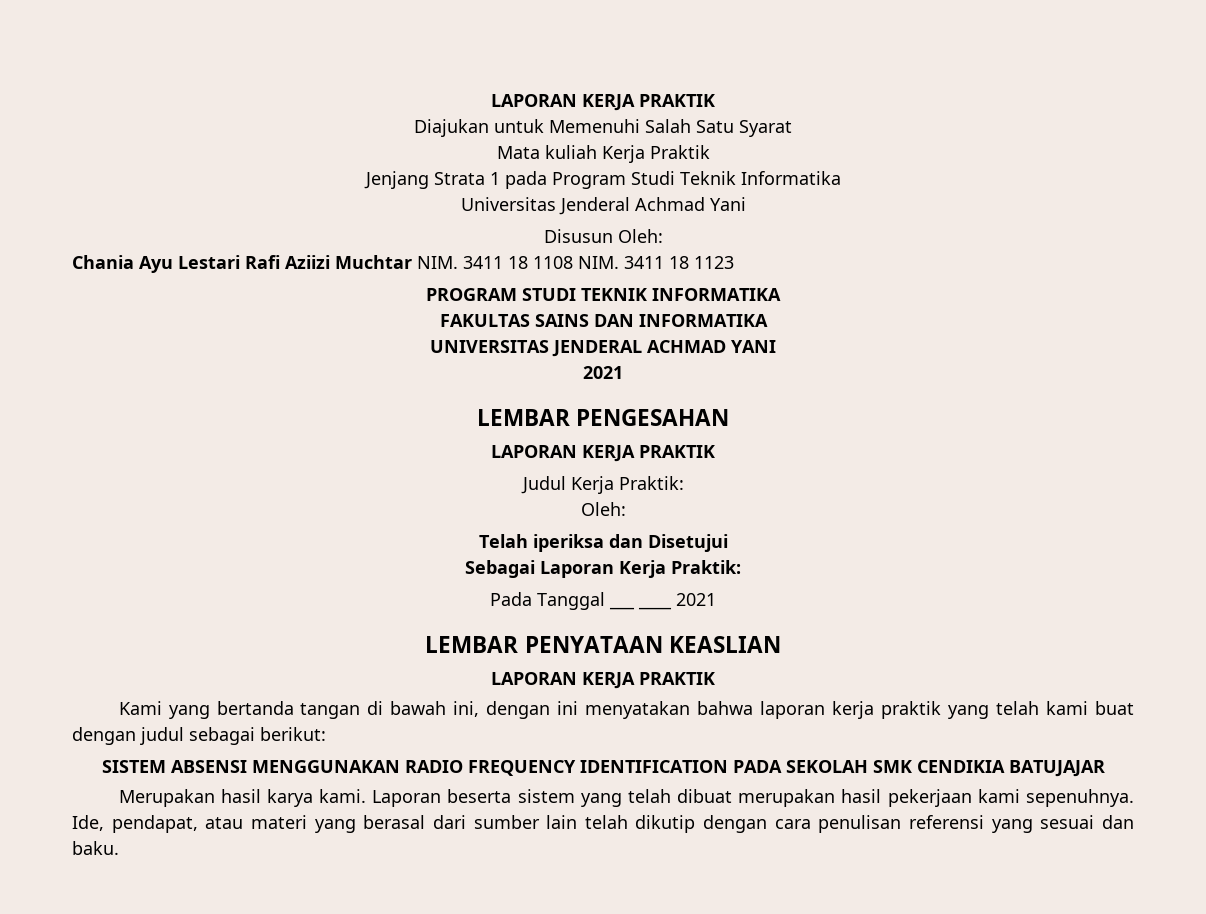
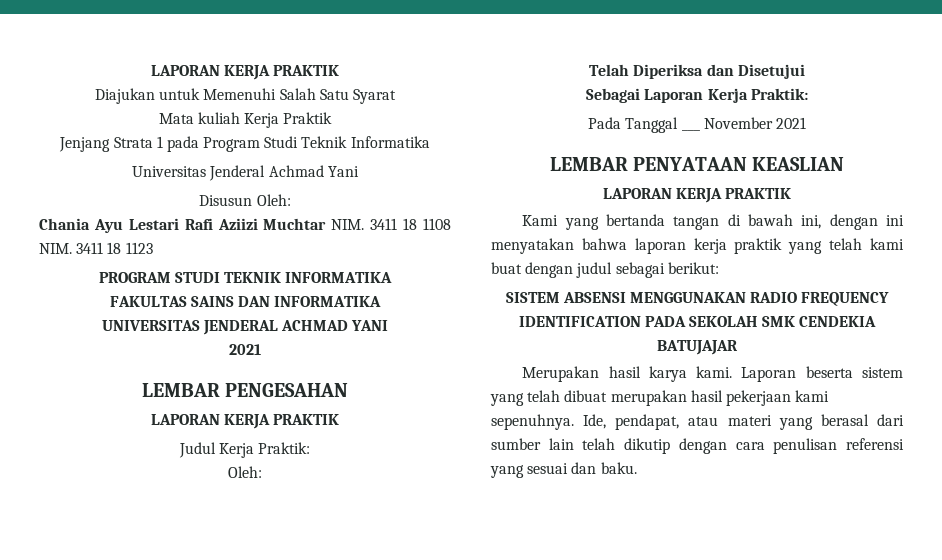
[532,534,604,552] iperiksa -> [633,64,704,79] Diperiksa
[638,606,672,610] ____ -> [703,117,773,129] November
[916,760,1005,773] CENDIKIA -> [799,316,877,327] CENDEKIA

